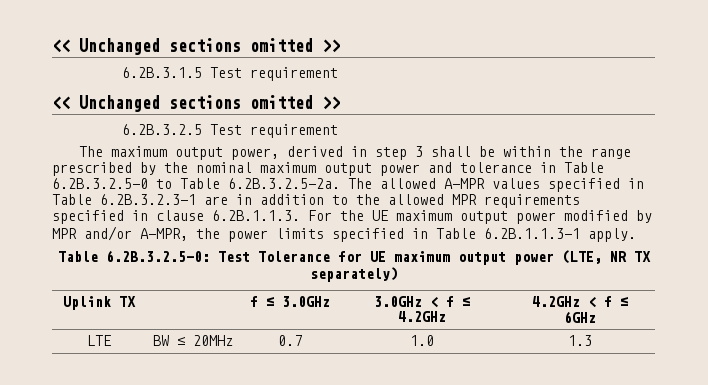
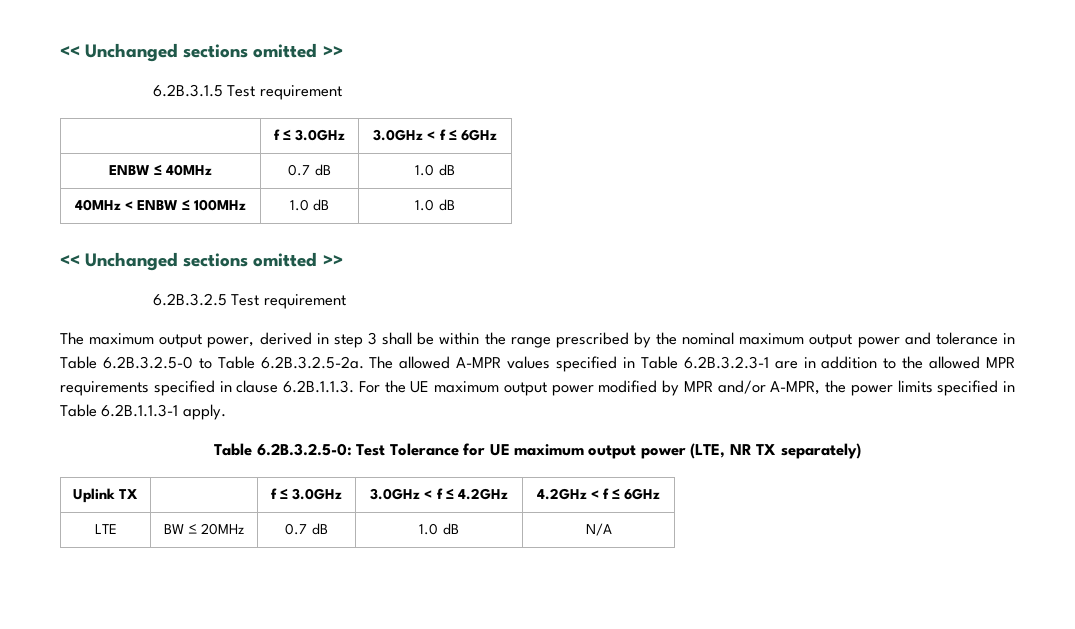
(338, 74) none -> [273,129,346,141] [373,129,497,141] [108,164,213,176] [288,164,331,176] [415,164,455,176] [74,199,247,211] [289,199,330,211] [415,199,455,211] // | f ≤ 3.0GHz | 3.0GHz < f ≤ 6GHz // ENBW ≤ 40MHz | 0.7 dB | 1.0 dB // 40MHz < ENBW ≤ 100MHz | 1.0 dB | 1.0 dB
[409,335,434,346] [567,335,592,346] | 1.0 | 1.3 -> [311,523,328,535] [419,523,459,535] [585,523,612,536] dB | 1.0 dB | N/A

